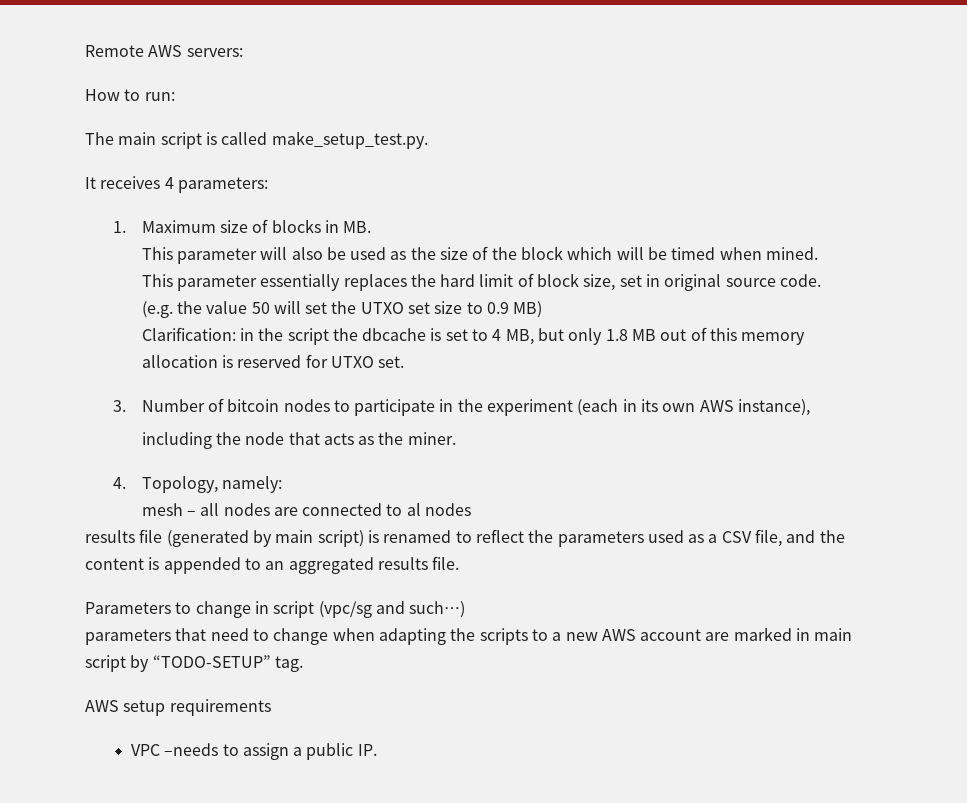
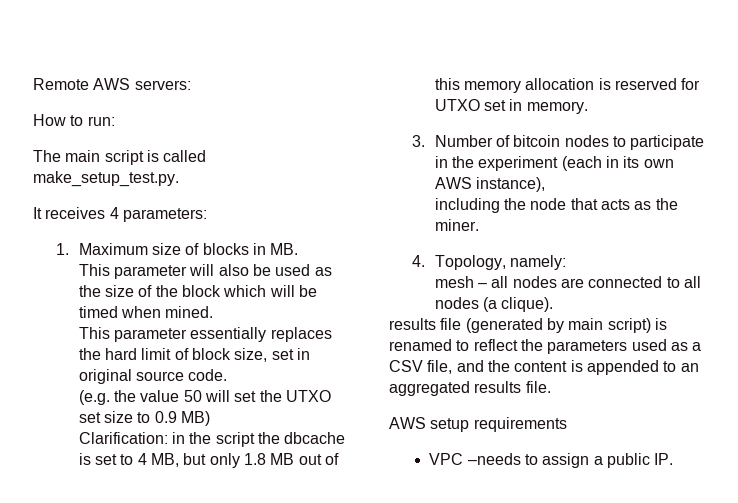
[378,356,405,368] set. -> [483,99,588,114] set in memory.
[406,503,472,516] al nodes -> [683,276,701,288] [434,297,554,312] all nodes (a clique).
[85,601,466,618] [85,627,853,645] [85,655,303,672] // Parameters to change in script (vpc/sg and such…) // parameters that need to change when adapting the scripts to a new AWS account are marked in main script by “TODO-SETUP” tag. -> (551, 387) none

